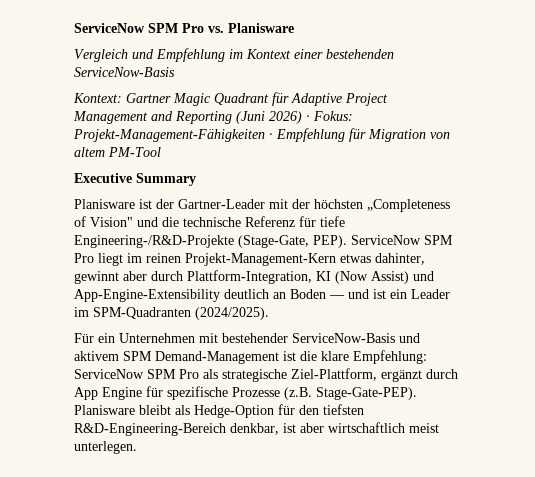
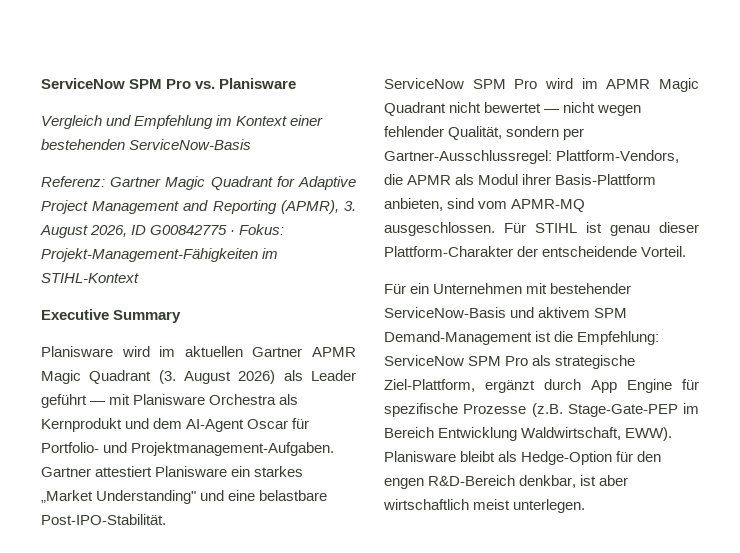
[73,93,122,103] Kontext: -> [41,176,105,187] Referenz:
[272,92,289,106] für -> [276,176,295,187] for
[236,111,353,124] [73,128,450,142] [74,147,161,157] [74,173,196,186] [74,199,450,212] [74,216,345,227] [74,235,453,248] [74,253,425,266] [74,270,434,284] [74,289,450,302] [74,307,269,320] (Juni 2026) · Fokus: Projekt-Management-Fähigkeiten · Empfehlung für Migration von altem PM-Tool // Executive Summary // Planisware ist der Gartner-Leader mit der höchsten „Completeness of Vision" und die technische Referenz für tiefe Engineering-/R&D-Projekte (Stage-Gate, PEP). ServiceNow SPM Pro liegt im reinen Projekt-Management-Kern etwas dahinter, gewinnt aber durch Plattform-Integration, KI (Now Assist) und App-Engine-Extensibility deutlich an Boden — und ist ein Leader im SPM-Quadranten (2024/2025). -> [280,200,356,214] [40,224,285,238] [41,248,279,262] [41,273,139,283] [41,309,182,323] [41,346,356,357] [41,370,356,384] [41,394,299,408] [41,418,310,432] [41,442,335,456] [41,466,304,477] [41,490,328,504] [41,514,166,525] [384,78,699,92] [384,102,642,116] [384,126,585,140] [384,150,680,164] [384,174,657,185] [384,198,586,212] [384,222,699,236] [384,246,687,257] (APMR), 3. August 2026, ID G00842775 · Fokus: Projekt-Management-Fähigkeiten im STIHL-Kontext // Executive Summary // Planisware wird im aktuellen Gartner APMR Magic Quadrant (3. August 2026) als Leader geführt — mit Planisware Orchestra als Kernprodukt und dem AI-Agent Oscar für Portfolio- und Projektmanagement-Aufgaben. Gartner attestiert Planisware ein starkes „Market Understanding" und eine belastbare Post-IPO-Stabilität. // ServiceNow SPM Pro wird im APMR Magic Quadrant nicht bewertet — nicht wegen fehlender Qualität, sondern per Gartner-Ausschlussregel: Plattform-Vendors, die APMR als Modul ihrer Basis-Plattform anbieten, sind vom APMR-MQ ausgeschlossen. Für STIHL ist genau dieser Plattform-Charakter der entscheidende Vorteil.
[321,351,349,361] klare -> (574, 336) none
[316,387,417,400] Stage-Gate-PEP). -> [567,403,699,417] [384,427,673,441] Stage-Gate-PEP im Bereich Entwicklung Waldwirtschaft, EWW).
[323,404,364,415] [74,423,226,436] tiefsten R&D-Engineering-Bereich -> [384,475,516,489] engen R&D-Bereich

